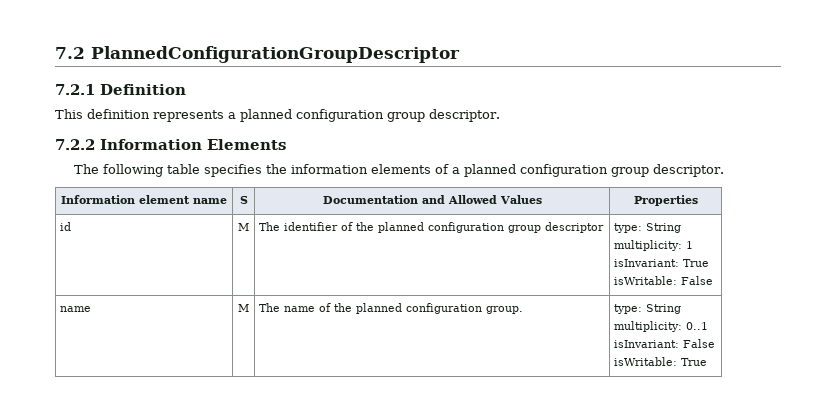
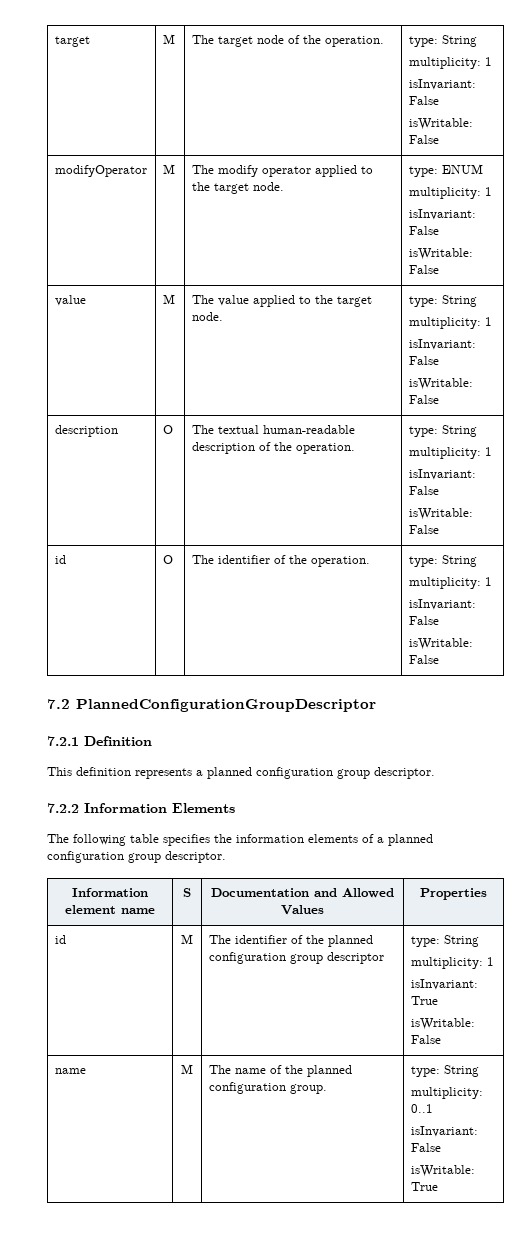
(55, 53) none -> [54,36,90,47] [162,34,175,44] [191,35,384,47] [408,35,477,47] [408,57,492,69] [408,79,476,90] [408,96,439,105] [408,118,473,130] [408,135,439,144] [54,165,147,177] [162,164,175,174] [191,165,373,177] [191,182,284,194] [408,164,483,177] [408,187,492,199] [408,209,476,220] [408,226,439,235] [408,248,473,260] [408,265,439,274] [54,295,86,306] [162,294,175,304] [191,295,372,307] [191,312,223,321] [408,295,477,307] [408,317,492,329] [408,339,476,350] [408,356,439,365] [408,378,473,390] [408,395,439,404] [54,425,118,437] [162,425,173,434] [191,425,355,434] [191,442,355,454] [408,425,477,437] [408,447,492,459] [408,469,476,480] [408,486,439,495] [408,508,473,520] [408,525,439,534] [54,555,66,564] [162,555,173,564] [191,555,370,567] [408,555,477,567] [408,577,492,589] [408,599,476,610] [408,616,439,625] [408,638,473,650] [408,655,439,664] target | M | The target node of the operation. | type: String // multiplicity: 1 // isInvariant: False // isWritable: False // modifyOperator | M | The modify operator applied to the target node. | type: ENUM // multiplicity: 1 // isInvariant: False // isWritable: False // value | M | The value applied to the target node. | type: String // multiplicity: 1 // isInvariant: False // isWritable: False // description | O | The textual human-readable description of the operation. | type: String // multiplicity: 1 // isInvariant: False // isWritable: False // id | O | The identifier of the operation. | type: String // multiplicity: 1 // isInvariant: False // isWritable: False //

